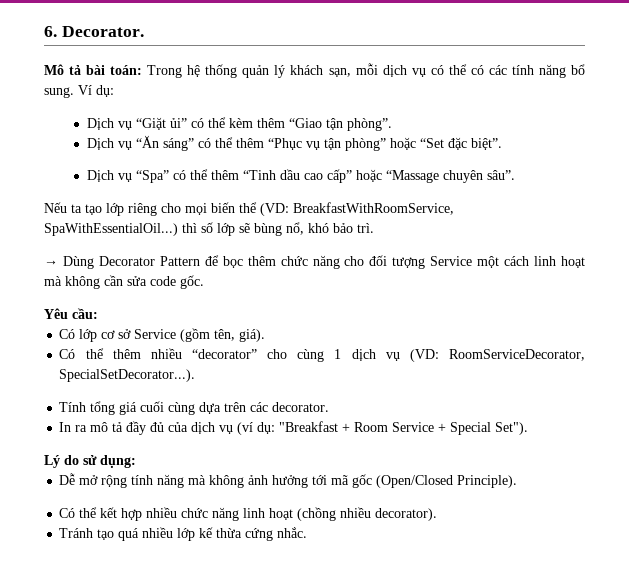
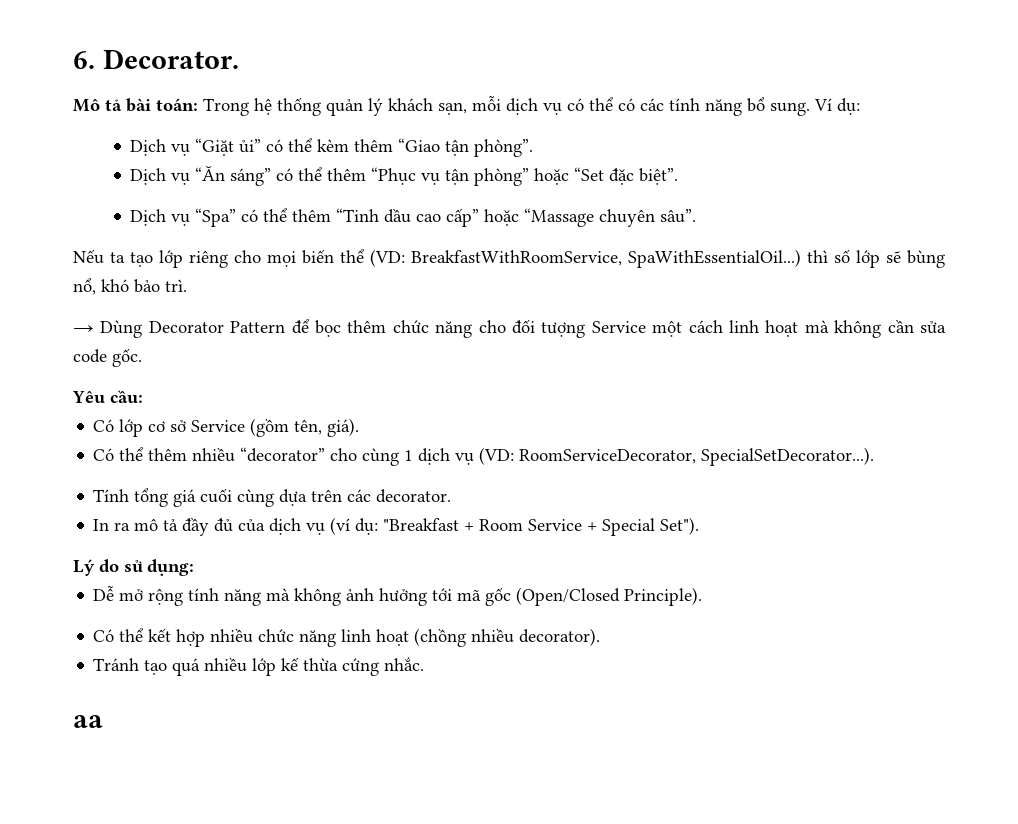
(308, 532) none -> [73,715,103,728] // aa

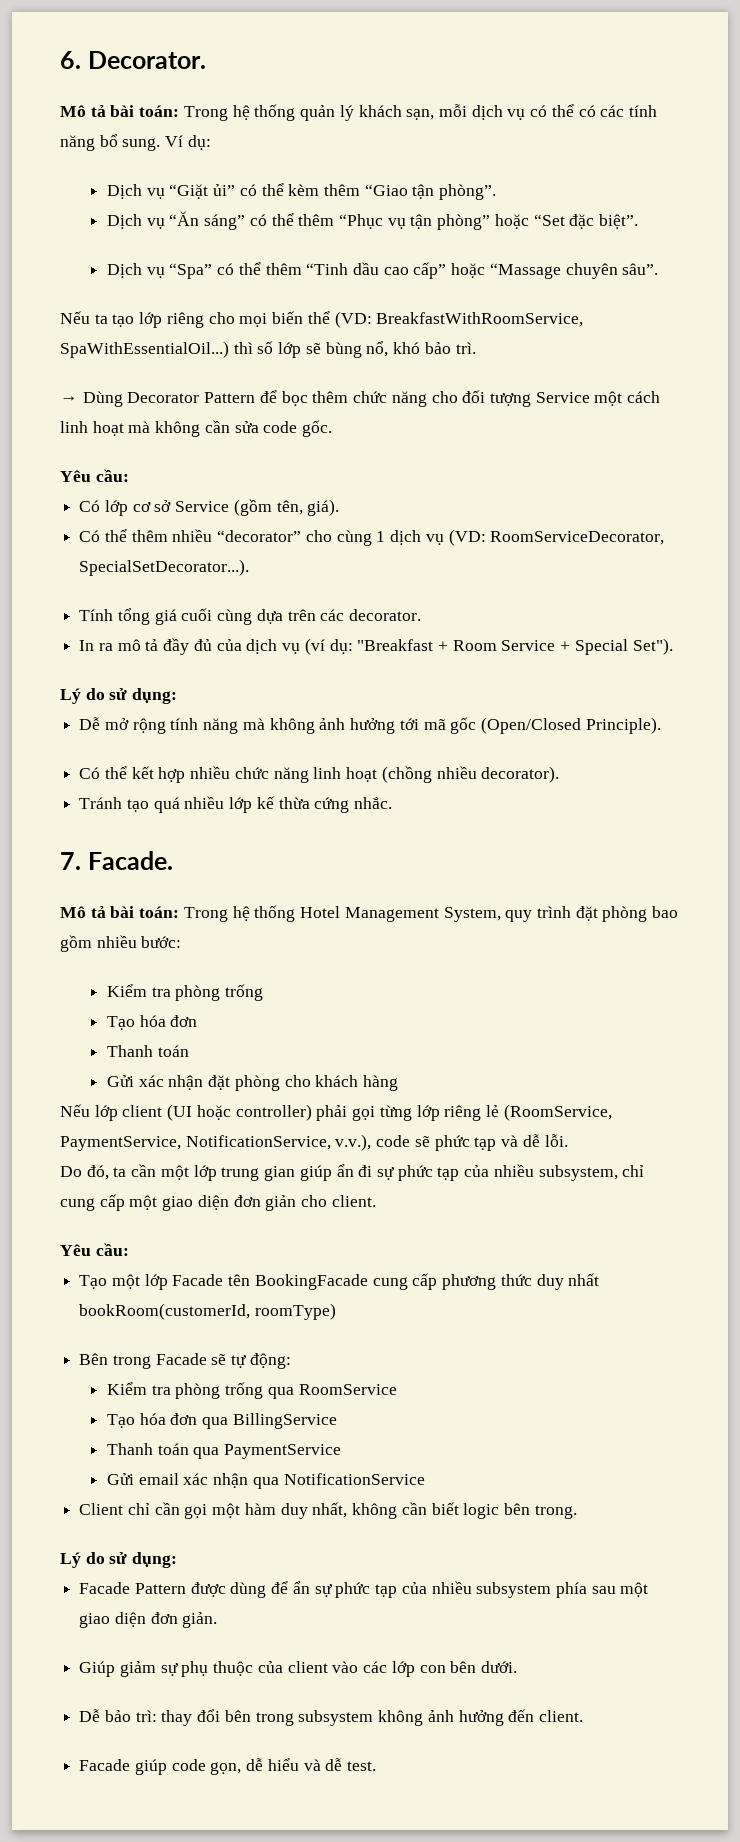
[73,715,103,728] aa -> [60,851,173,870] [60,905,679,922] [60,935,182,952] [106,984,264,1001] [106,1015,198,1030] [106,1045,189,1057] [106,1075,398,1091] [60,1104,612,1121] [60,1134,568,1151] [60,1164,645,1181] [60,1194,376,1211] [60,1243,129,1256] [79,1273,600,1290] [79,1303,336,1320] [79,1353,291,1369] [106,1382,397,1399] [106,1413,337,1429] [106,1443,342,1459] [106,1473,425,1489] [79,1502,577,1519] [60,1552,178,1568] [79,1581,649,1598] [79,1612,218,1628] [79,1661,517,1677] [79,1709,583,1726] [79,1758,377,1775] 7. Facade. // Mô tả bài toán: Trong hệ thống Hotel Management System, quy trình đặt phòng bao gồm nhiều bước: // Kiểm tra phòng trống // Tạo hóa đơn // Thanh toán // Gửi xác nhận đặt phòng cho khách hàng // Nếu lớp client (UI hoặc controller) phải gọi từng lớp riêng lẻ (RoomService, PaymentService, NotificationService, v.v.), code sẽ phức tạp và dễ lỗi. // Do đó, ta cần một lớp trung gian giúp ẩn đi sự phức tạp của nhiều subsystem, chỉ cung cấp một giao diện đơn giản cho client. // Yêu cầu: // Tạo một lớp Facade tên BookingFacade cung cấp phương thức duy nhất bookRoom(customerId, roomType) // Bên trong Facade sẽ tự động: // Kiểm tra phòng trống qua RoomService // Tạo hóa đơn qua BillingService // Thanh toán qua PaymentService // Gửi email xác nhận qua NotificationService // Client chỉ cần gọi một hàm duy nhất, không cần biết logic bên trong. // Lý do sử dụng: // Facade Pattern được dùng để ẩn sự phức tạp của nhiều subsystem phía sau một giao diện đơn giản. // Giúp giảm sự phụ thuộc của client vào các lớp con bên dưới. // Dễ bảo trì: thay đổi bên trong subsystem không ảnh hưởng đến client. // Facade giúp code gọn, dễ hiểu và dễ test.

